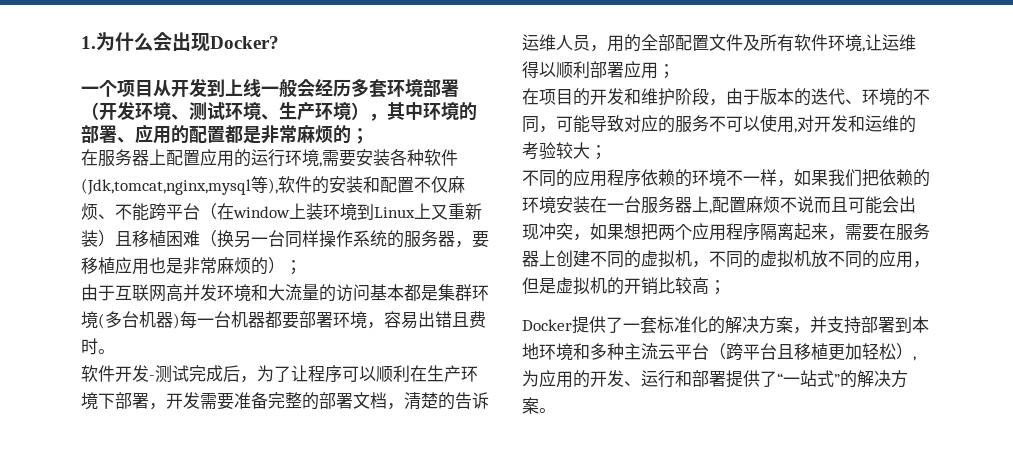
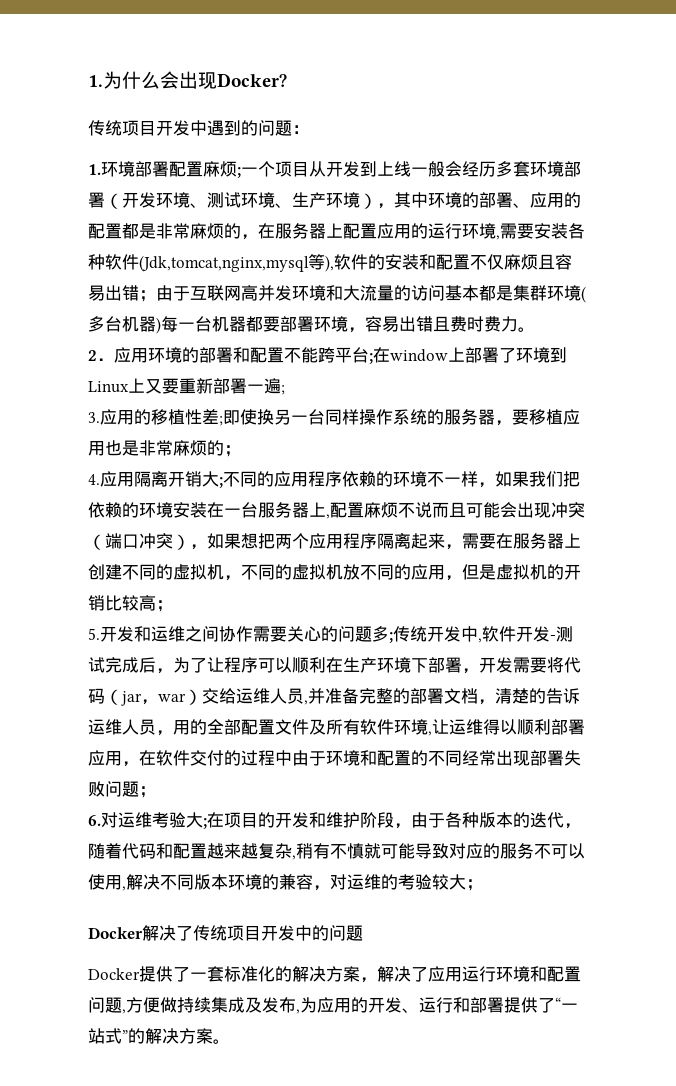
(279, 42) none -> [88,120,309,136] [88,161,241,178] 传统项目开发中遇到的问题： // 1.环境部署配置麻烦;
[351,128,369,144] ； // -> [241,234,258,240] ，
[98,203,482,221] [81,230,489,248] [81,257,302,275] 、不能跨平台（在window上装环境到Linux上又重新装）且移植困难（换另一台同样操作系统的服务器，要移植应用也是非常麻烦的）； // -> [538,254,572,270] [88,285,156,302] 且容易出错；
(98, 346) none -> [484,316,518,332] 费力
[81,365,478,383] [81,392,489,410] [522,34,916,52] [522,61,675,79] [522,88,930,106] [522,114,916,133] [522,142,607,160] 软件开发-测试完成后，为了让程序可以顺利在生产环境下部署，开发需要准备完整的部署文档，清楚的告诉运维人员，用的全部配置文件及所有软件环境,让运维得以顺利部署应用； // 在项目的开发和维护阶段，由于版本的迭代、环境的不同，可能导致对应的服务不可以使用,对开发和运维的考验较大； // -> [88,347,567,364] [88,378,285,395] [88,409,580,426] [88,440,241,457] [88,471,223,488] 2．应用环境的部署和配置不能跨平台;在window上部署了环境到Linux上又要重新部署一遍; // 3.应用的移植性差;即使换另一台同样操作系统的服务器，要移植应用也是非常麻烦的； // 4.应用隔离开销大;
(573, 231) none -> [88,533,190,550] （端口冲突）
(726, 287) none -> [88,626,573,643] [88,657,581,674] [88,688,580,706] [88,719,585,736] [88,750,581,767] [88,781,156,798] [88,812,581,829] [88,843,585,860] [88,874,483,891] [88,925,363,941] // 5.开发和运维之间协作需要关心的问题多;传统开发中,软件开发-测试完成后，为了让程序可以顺利在生产环境下部署，开发需要将代码（jar，war）交给运维人员,并准备完整的部署文档，清楚的告诉运维人员，用的全部配置文件及所有软件环境,让运维得以顺利部署应用，在软件交付的过程中由于环境和配置的不同经常出现部署失败问题； // 6.对运维考验大;在项目的开发和维护阶段，由于各种版本的迭代，随着代码和配置越来越复杂,稍有不慎就可能导致对应的服务不可以使用,解决不同版本环境的兼容，对运维的考验较大； // Docker解决了传统项目开发中的问题
[810,316,929,334] [522,343,913,361] 并支持部署到本地环境和多种主流云平台（跨平台且移植更加轻松） -> [377,966,581,982] [88,997,296,1014] 解决了应用运行环境和配置问题,方便做持续集成及发布

